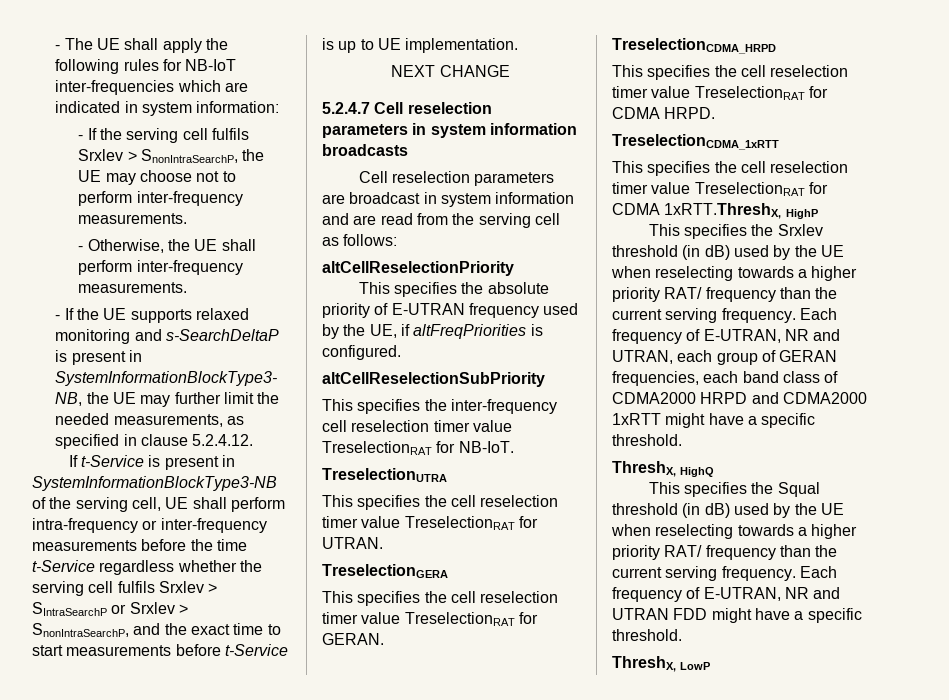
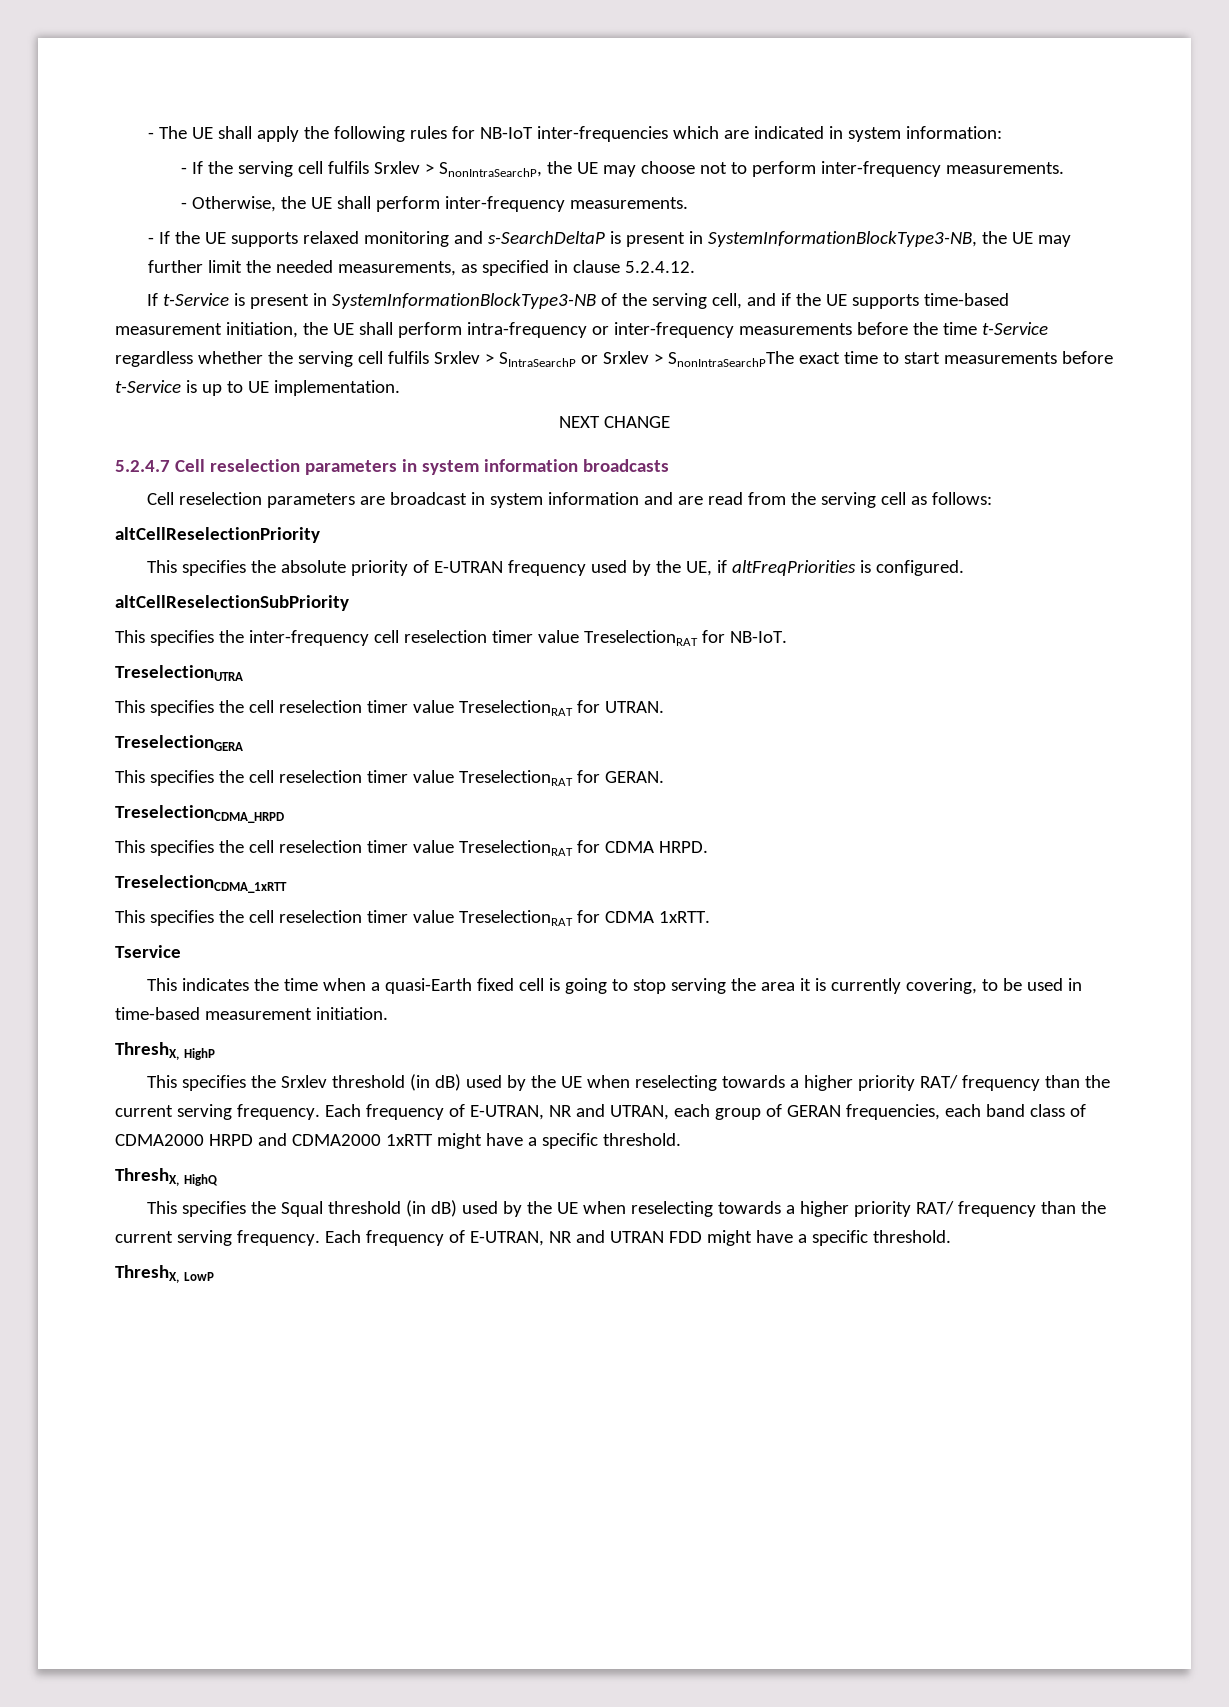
(161, 504) none -> [746,293,1009,309] [115,322,328,338] and if the UE supports time-based measurement initiation, the
[32,623,187,637] SnonIntraSearchP, and the -> [667,351,794,367] SnonIntraSearchPThe
[664,203,782,219] 1xRTT.ThreshX, -> [658,911,710,923] [115,945,181,958] [146,978,1082,994] [115,1007,388,1020] [115,1042,179,1060] 1xRTT. // Tservice // This indicates the time when a quasi-Earth fixed cell is going to stop serving the area it is currently covering, to be used in time-based measurement initiation. // ThreshX,

